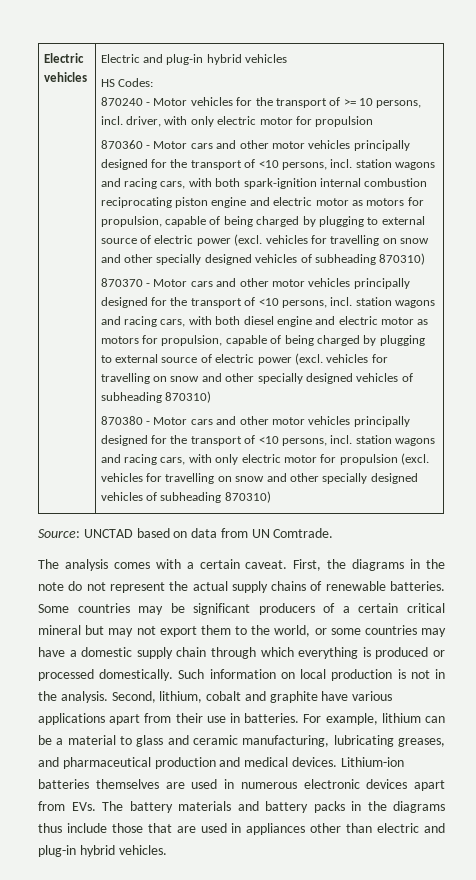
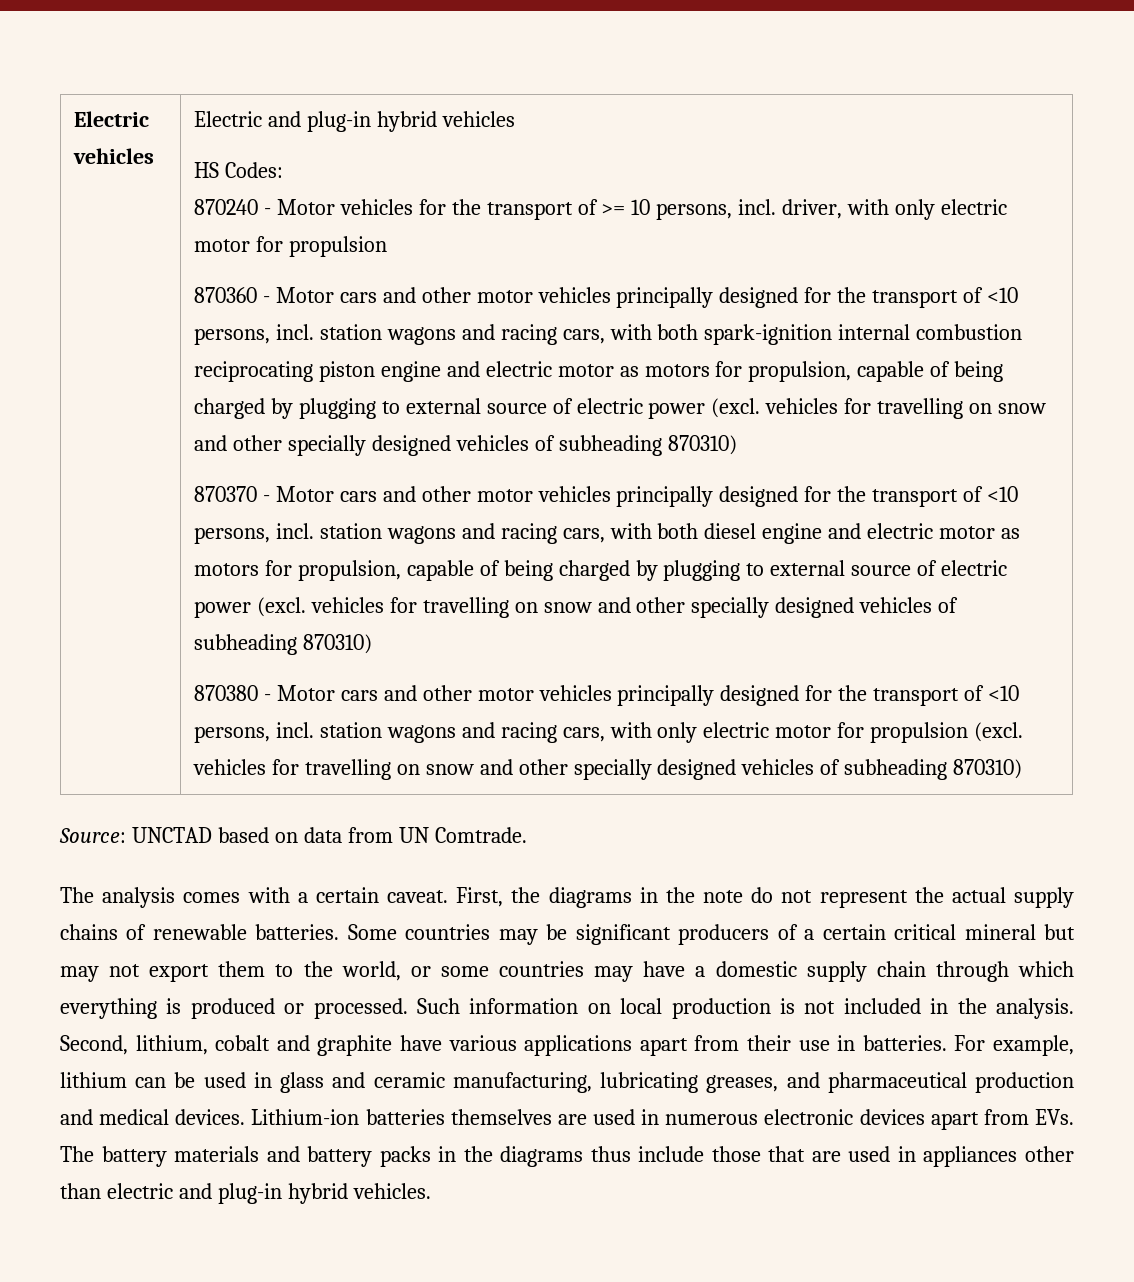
[38,669,174,681] processed domestically. -> [313,998,408,1019] processed.
(430, 674) none -> [843,998,921,1014] included
[56,735,132,745] a material to -> [203,1072,272,1088] used in

